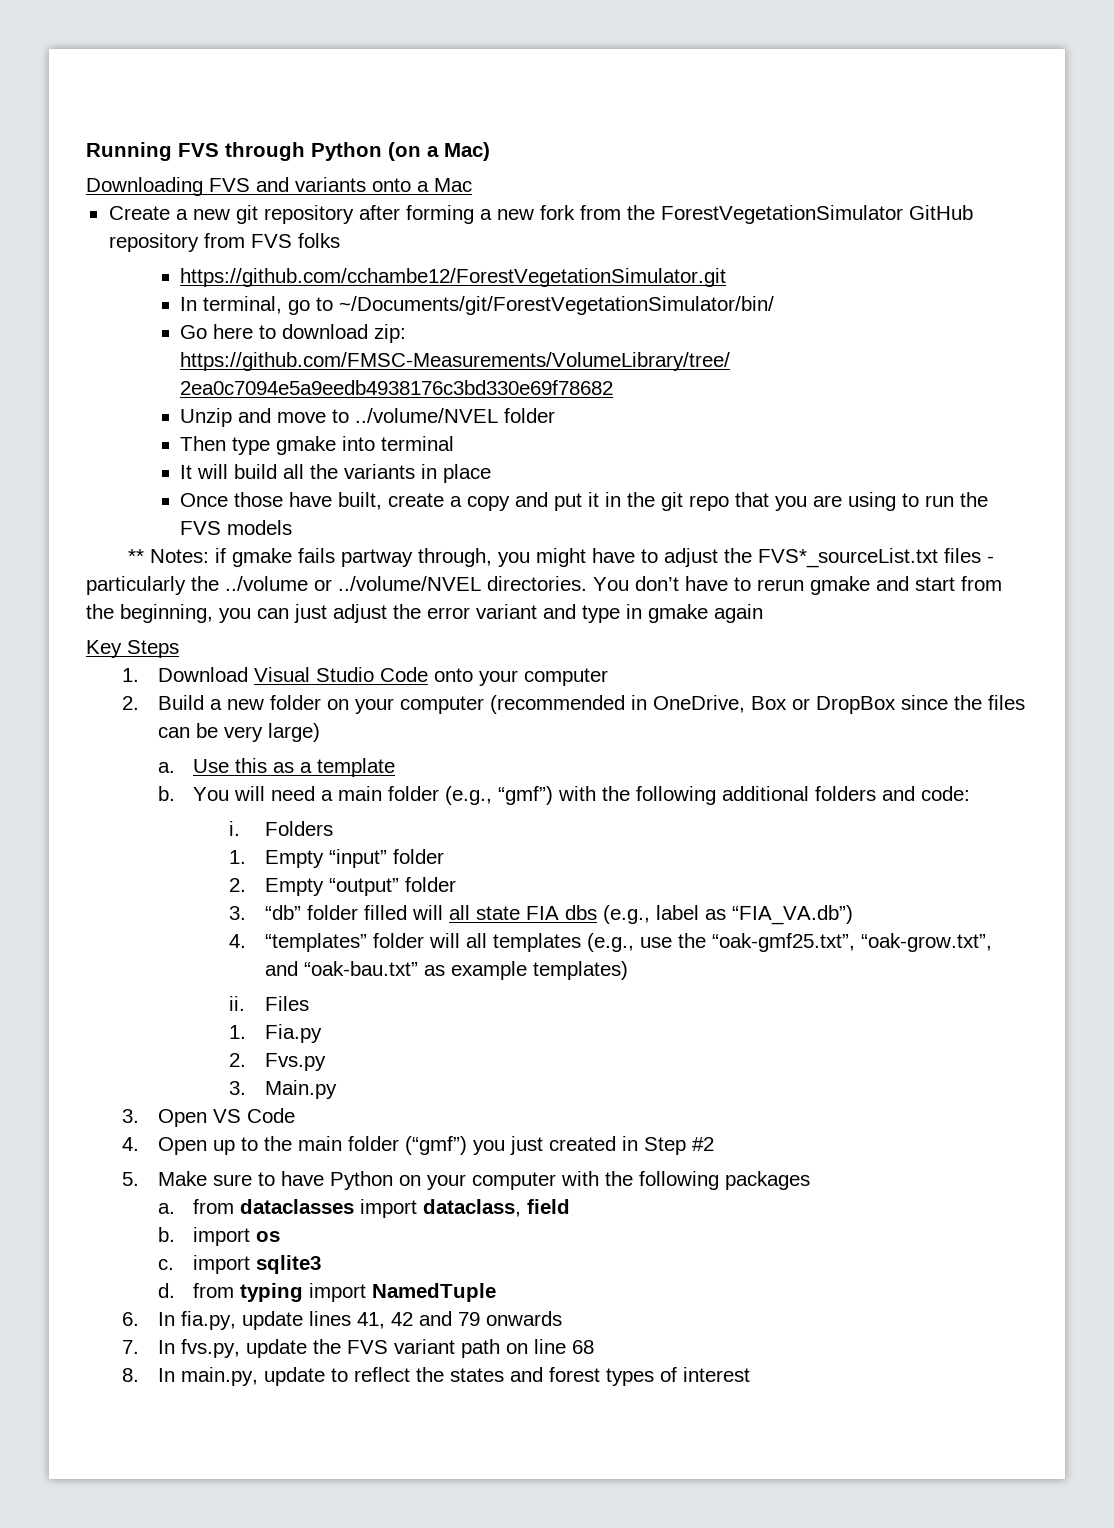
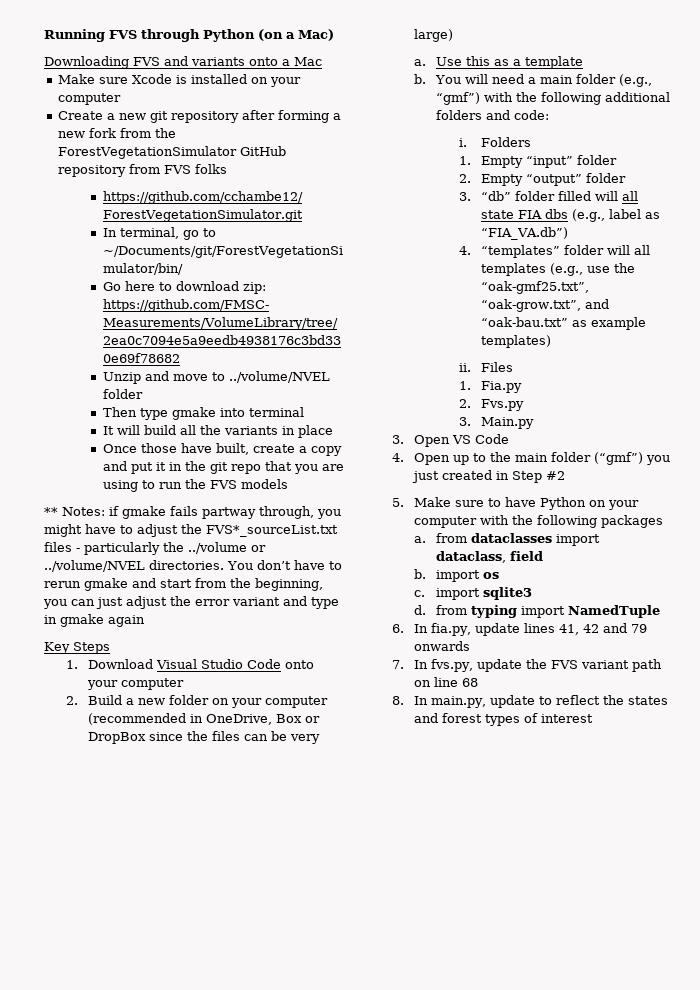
(472, 185) none -> [58,74,302,87] [58,93,122,105] // Make sure Xcode is installed on your computer

